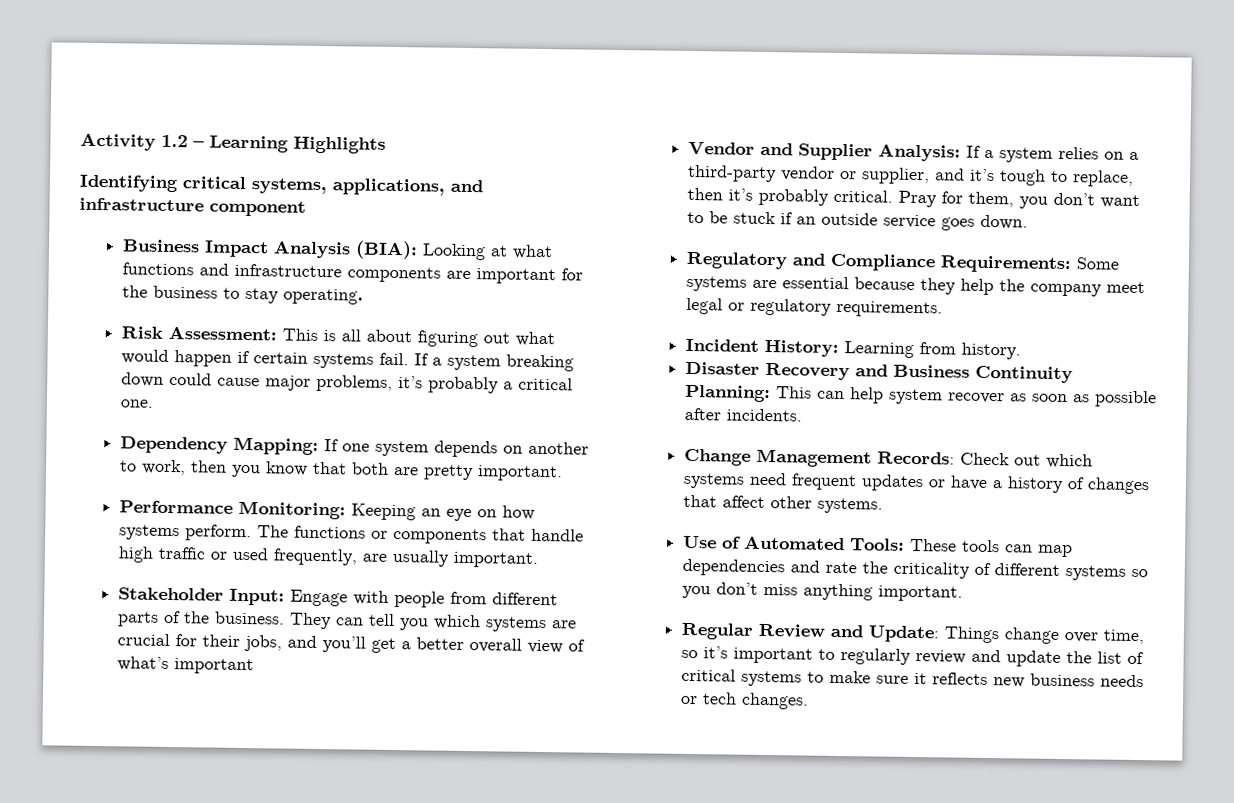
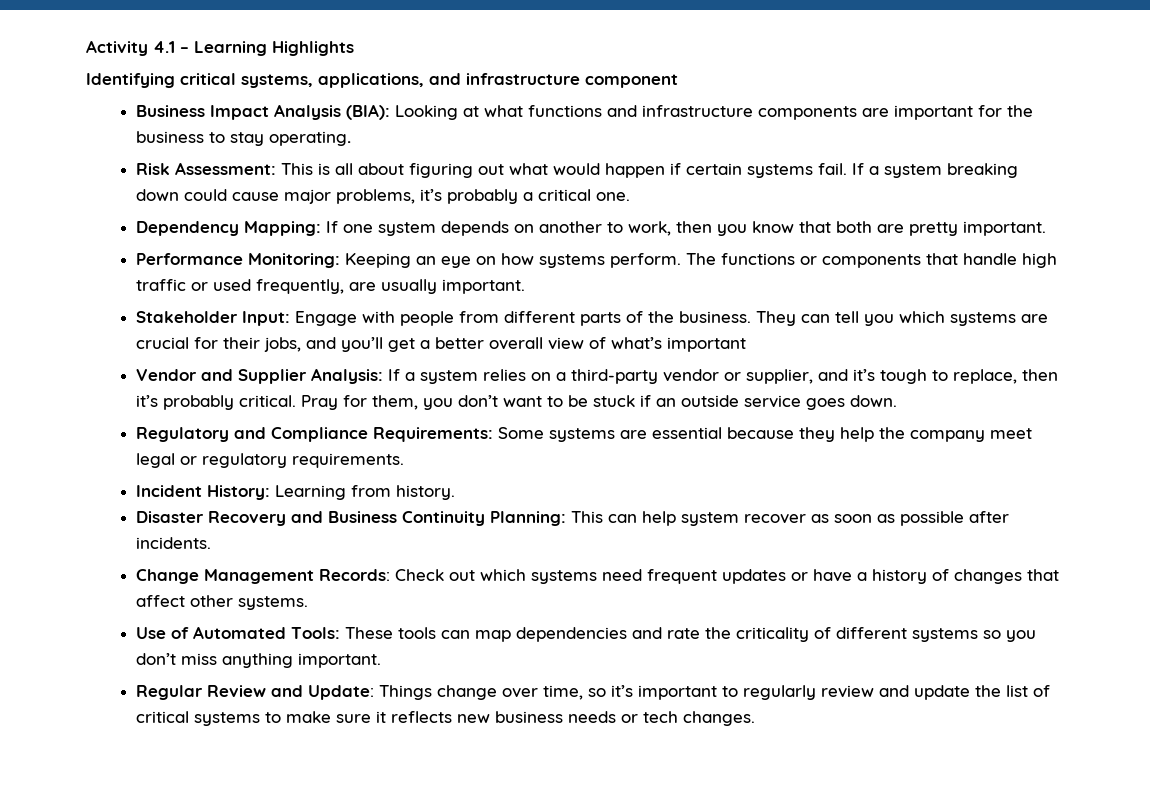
[161,134,188,148] 1.2 -> [153,41,175,53] 4.1

